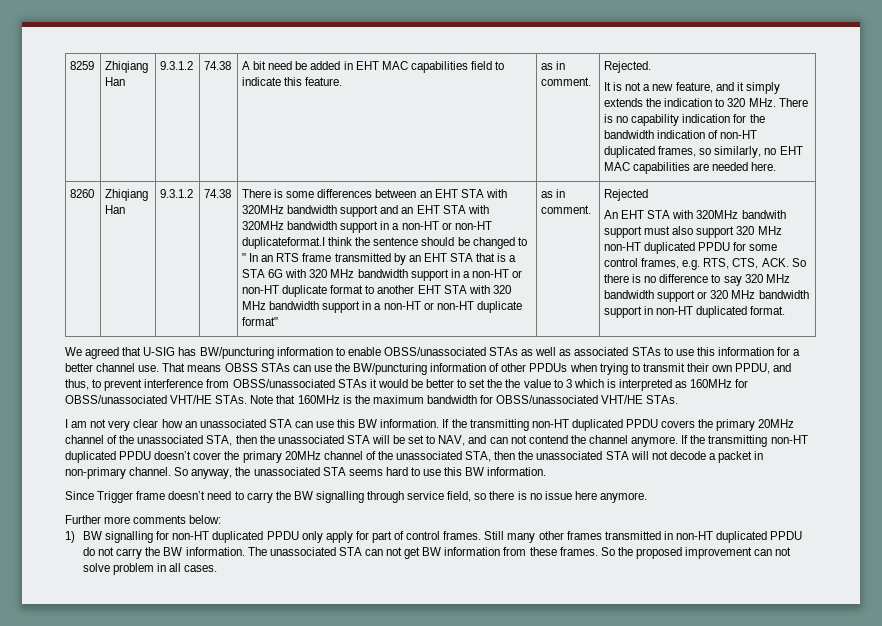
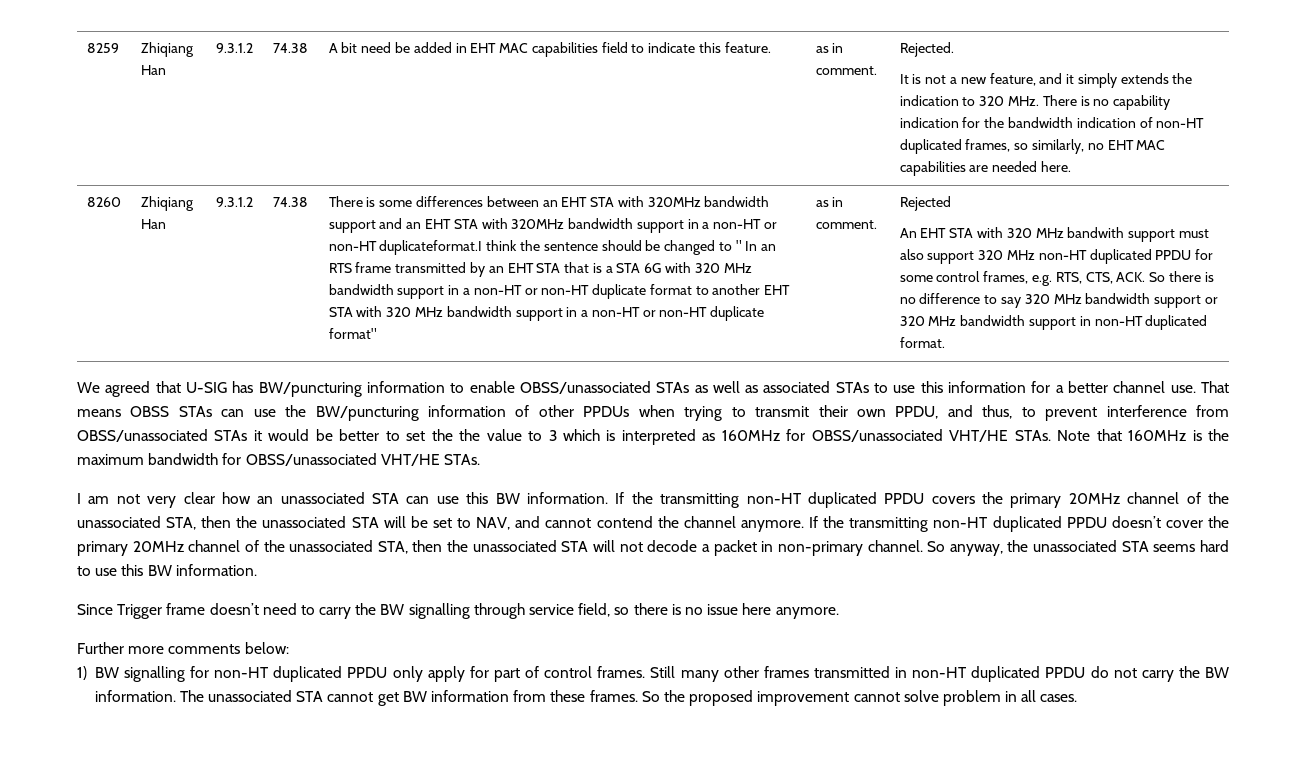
[696,210,739,219] 320MHz -> [1006,228,1064,238] 320 MHz
[489,435,527,444] can not -> [545,518,592,528] cannot
[364,547,403,556] can not -> [327,692,374,702] cannot
[754,547,792,556] can not -> [853,692,900,702] cannot

